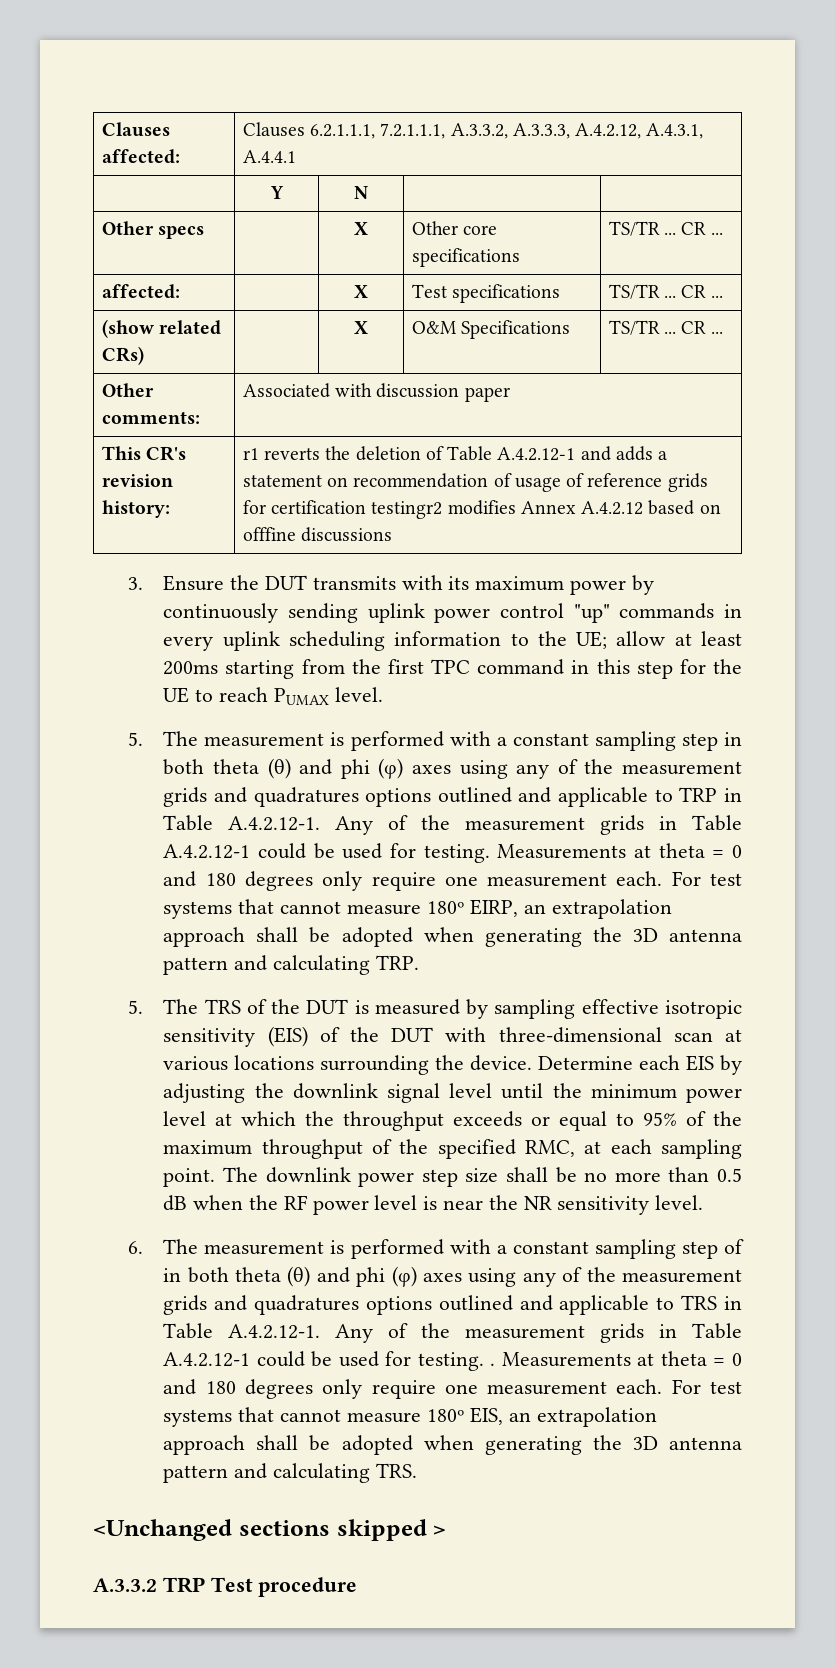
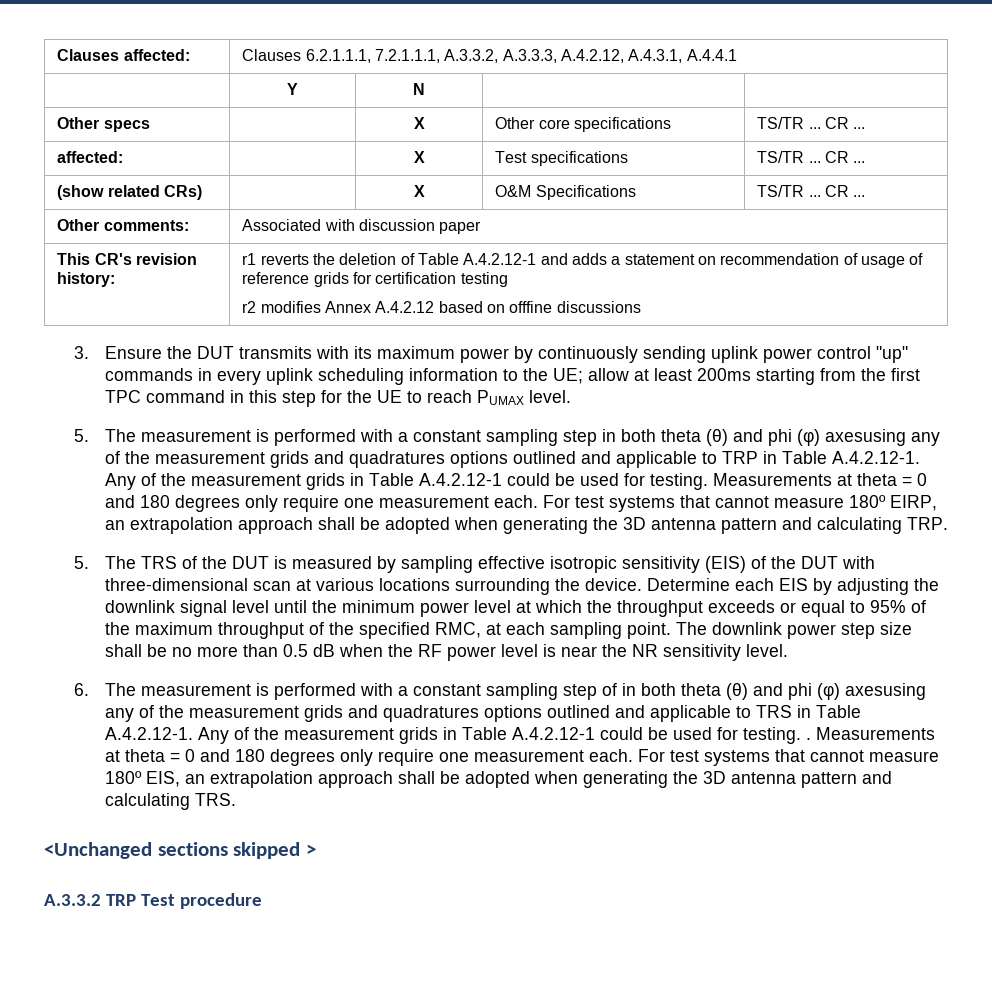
[371,501,443,519] testingr2 -> [460,272,508,287] [242,301,257,313] testing // r2
[411,760,508,779] axes using -> [824,429,906,446] axesusing
[423,1268,517,1287] axes using -> [844,683,926,700] axesusing

